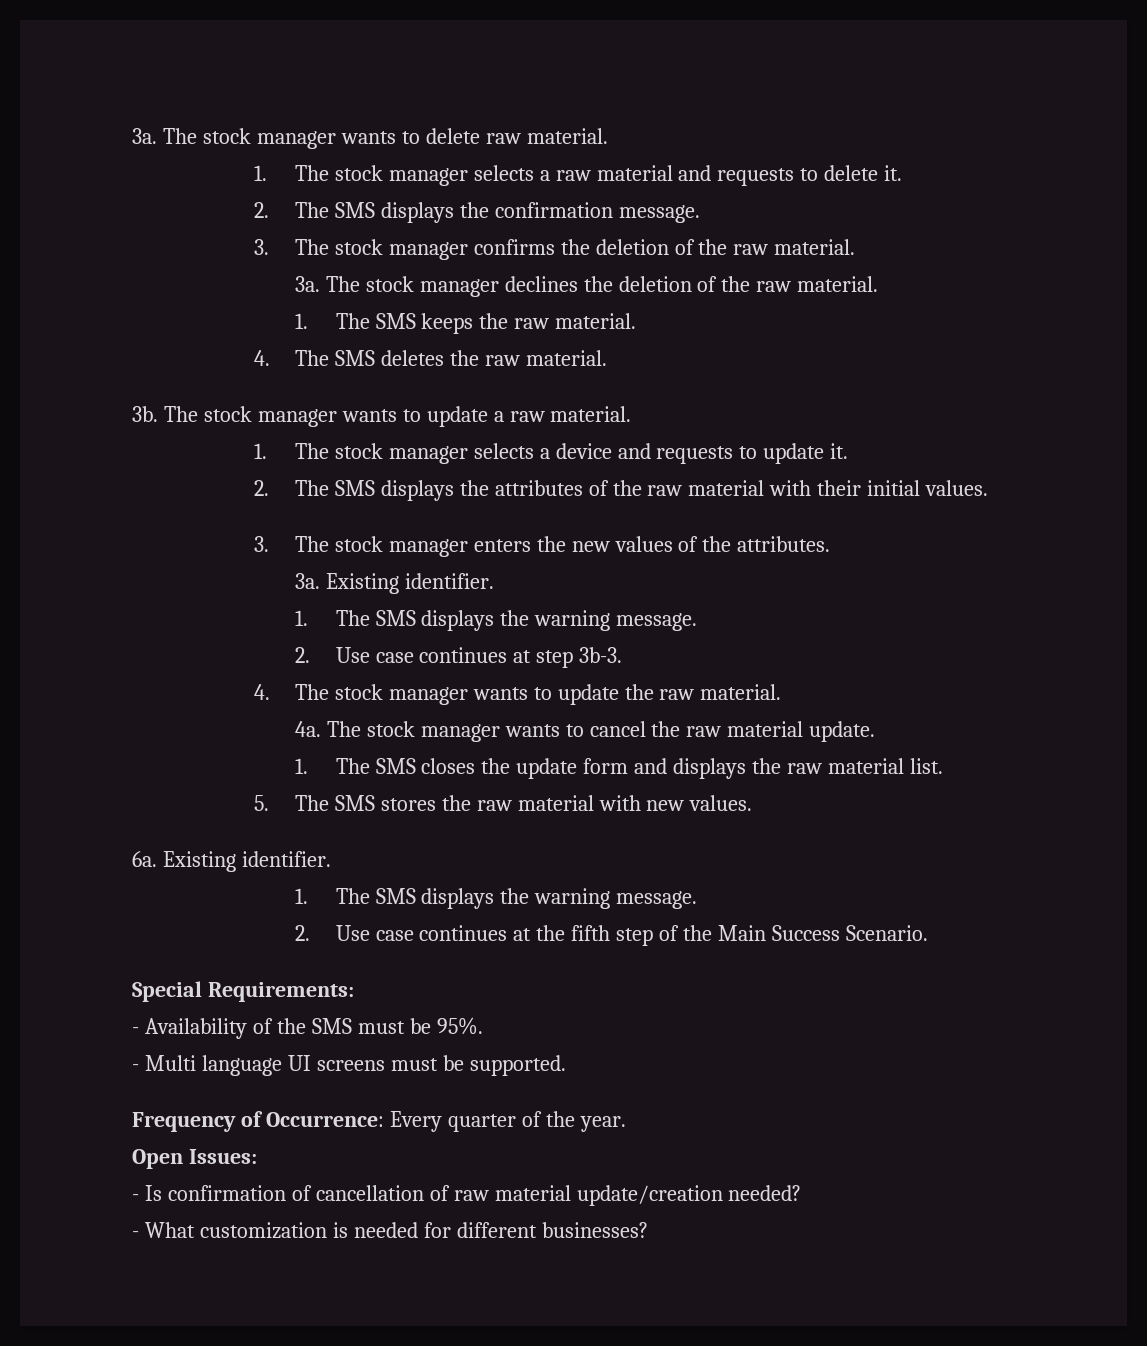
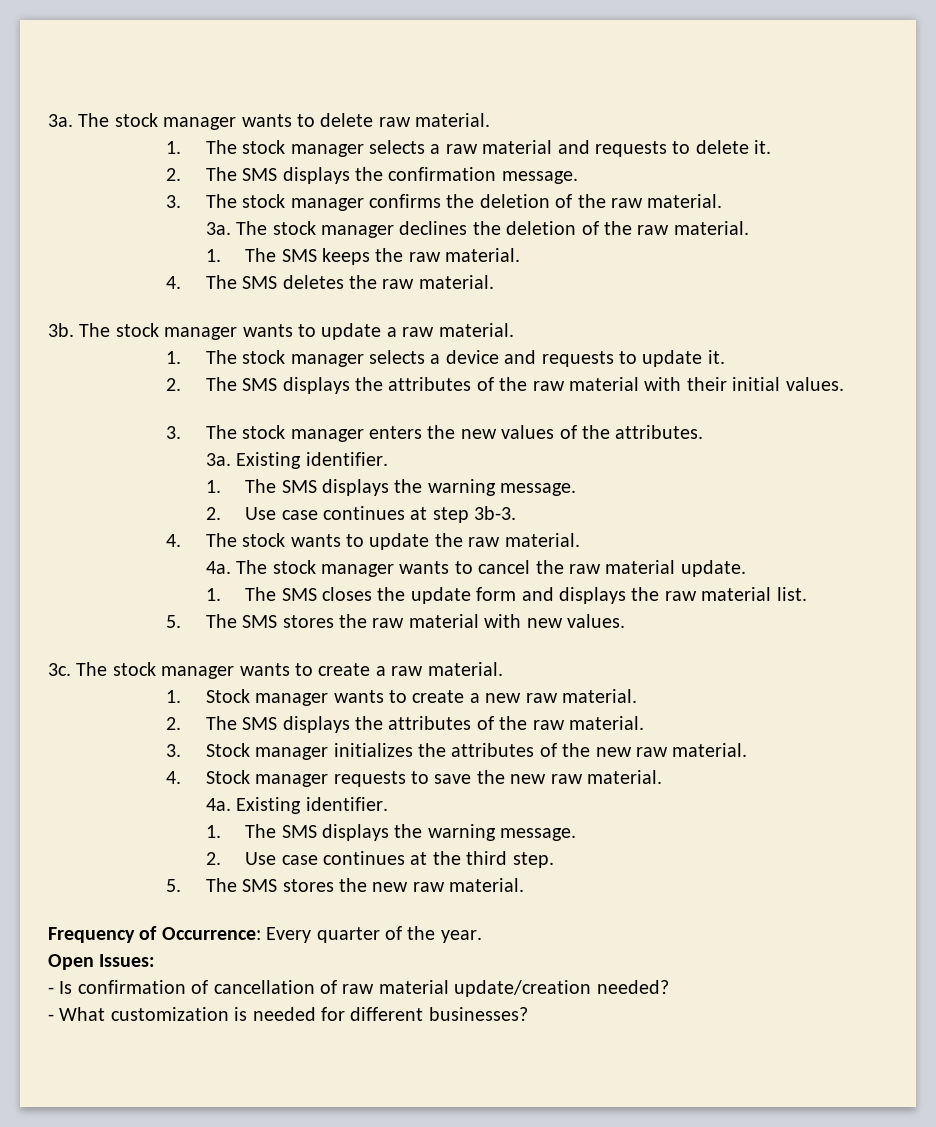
[388,687,468,705] manager -> (286, 540) none
[132,851,157,867] 6a. -> [48,662,503,679] [166,689,637,706] [166,716,644,733] [166,743,748,760] [166,770,662,787] [205,798,231,811] 3c. The stock manager wants to create a raw material. // 1. Stock manager wants to create a new raw material. // 2. The SMS displays the attributes of the raw material. // 3. Stock manager initializes the attributes of the new raw material. // 4. Stock manager requests to save the new raw material. // 4a.
[571,925,928,946] [132,981,354,1002] [132,1017,483,1039] [132,1055,566,1076] fifth step of the Main Success Scenario. // Special Requirements: // - Availability of the SMS must be 95%. // - Multi language UI screens must be supported. -> [466,851,554,868] [166,878,525,892] third step. // 5. The SMS stores the new raw material.

